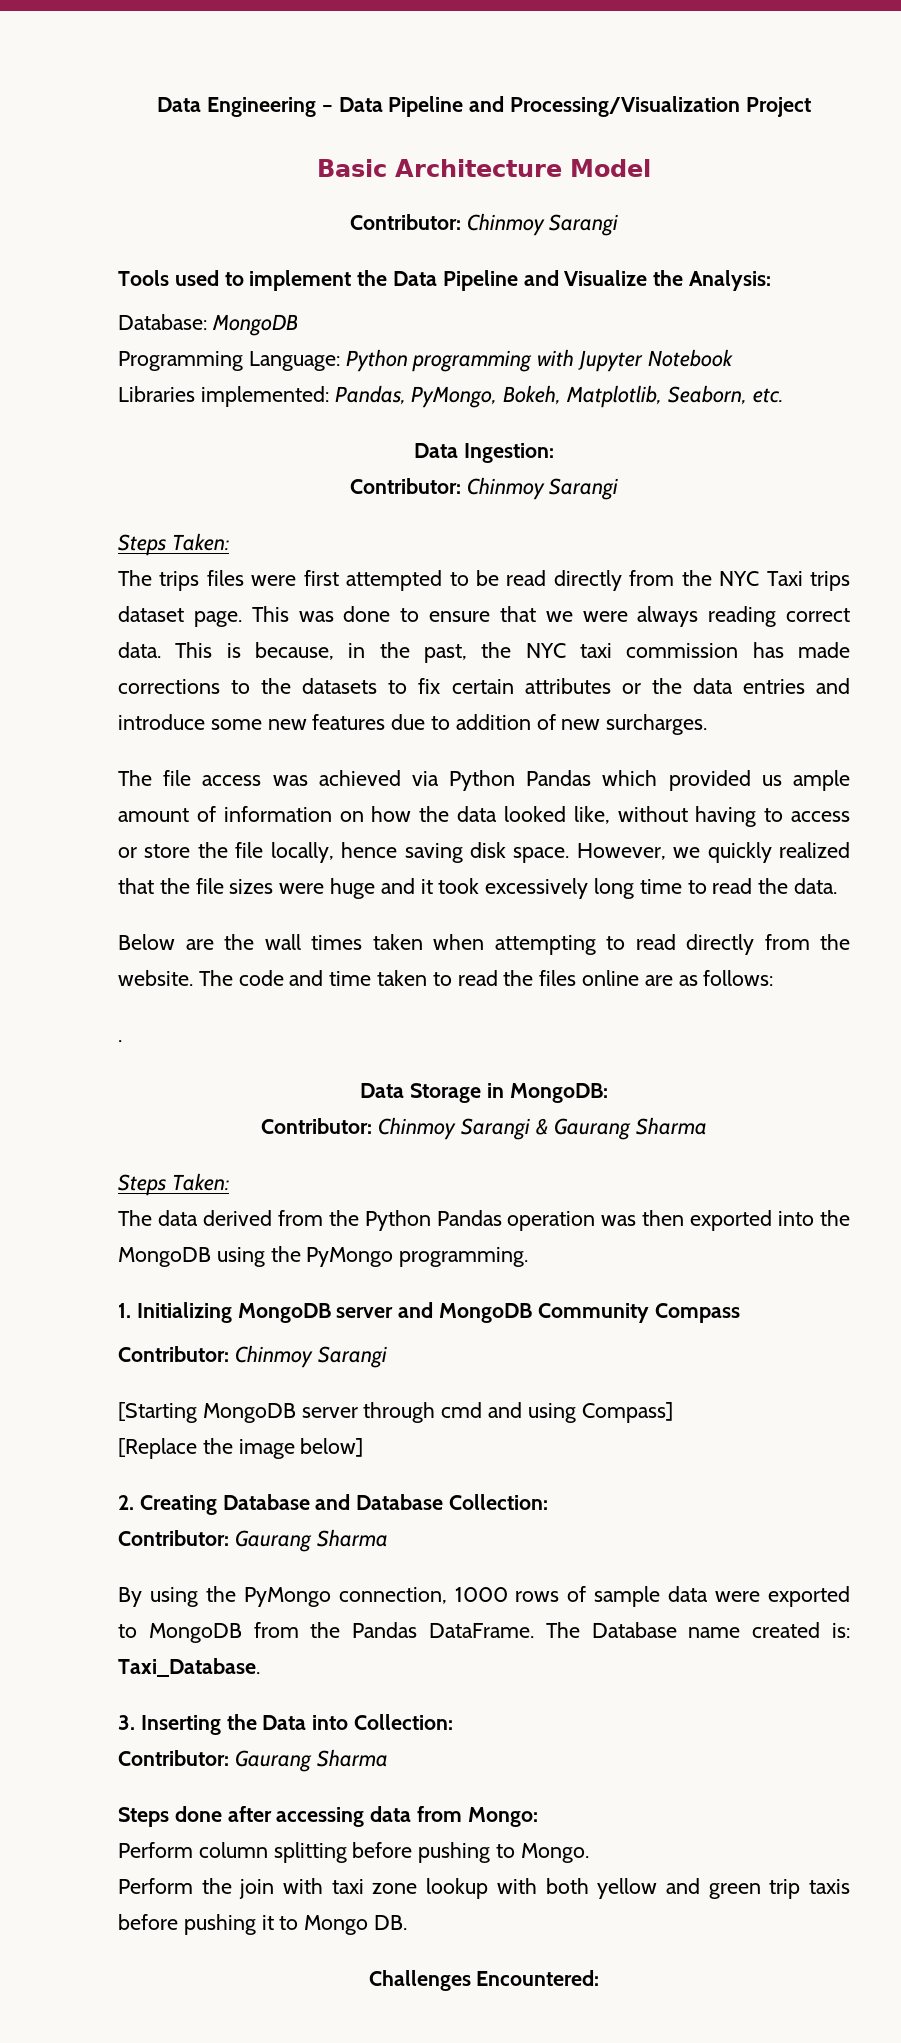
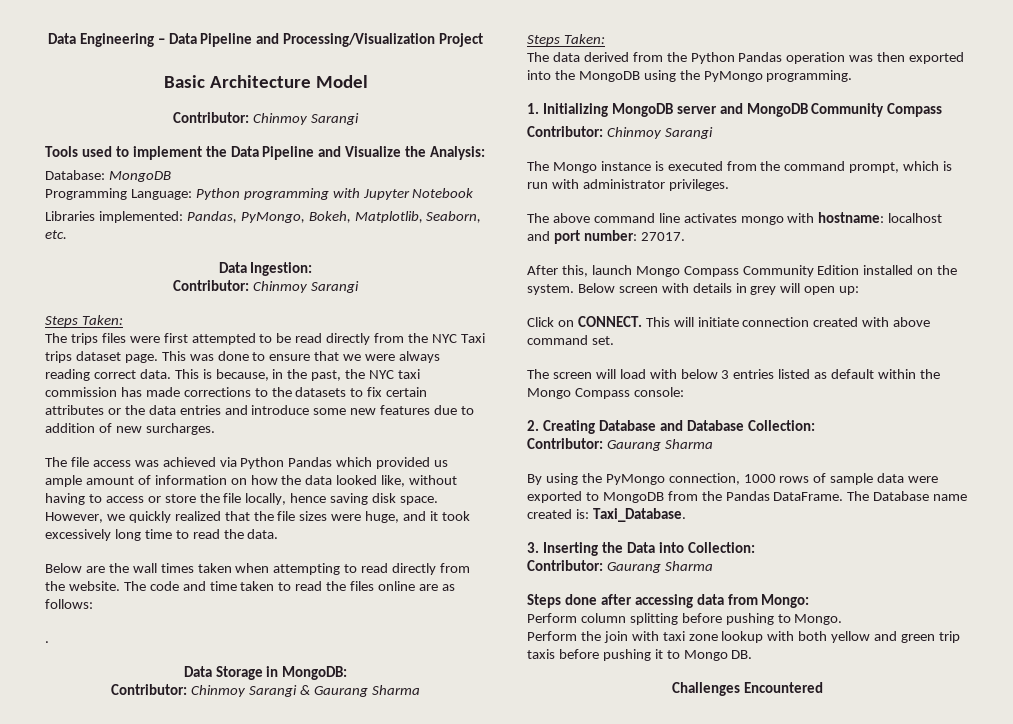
[330,878,376,899] huge -> [365,511,400,523] huge,
[118,1402,673,1423] [118,1438,364,1459] [Starting MongoDB server through cmd and using Compass] // [Replace the image below] -> [527,161,953,173] [527,179,729,191] [527,212,943,225] [527,230,685,244] [527,265,958,277] [527,283,860,295] [527,316,931,327] [527,335,614,345] [527,369,940,379] [527,387,684,399] The Mongo instance is executed from the command prompt, which is run with administrator privileges. // The above command line activates mongo with hostname: localhost and port number: 27017. // After this, launch Mongo Compass Community Edition installed on the system. Below screen with details in grey will open up: // Click on CONNECT. This will initiate connection created with above command set. // The screen will load with below 3 entries listed as default within the Mongo Compass console:
[476,1970,600,1986] Encountered: -> [743,682,823,693] Encountered

